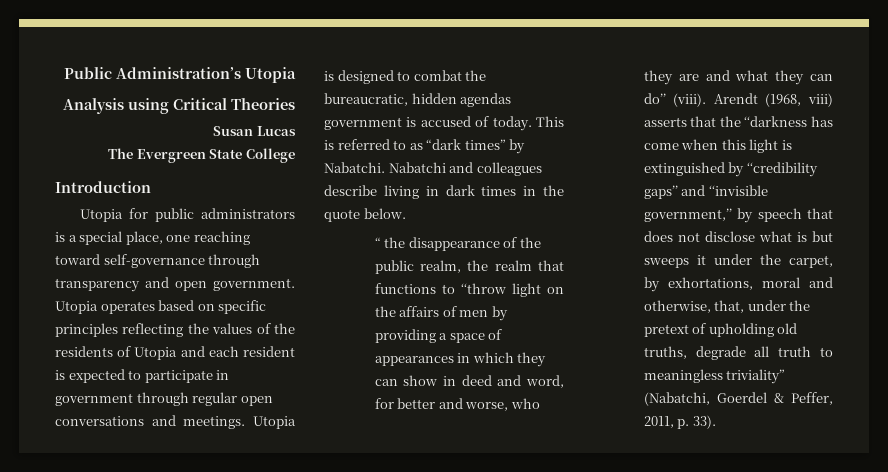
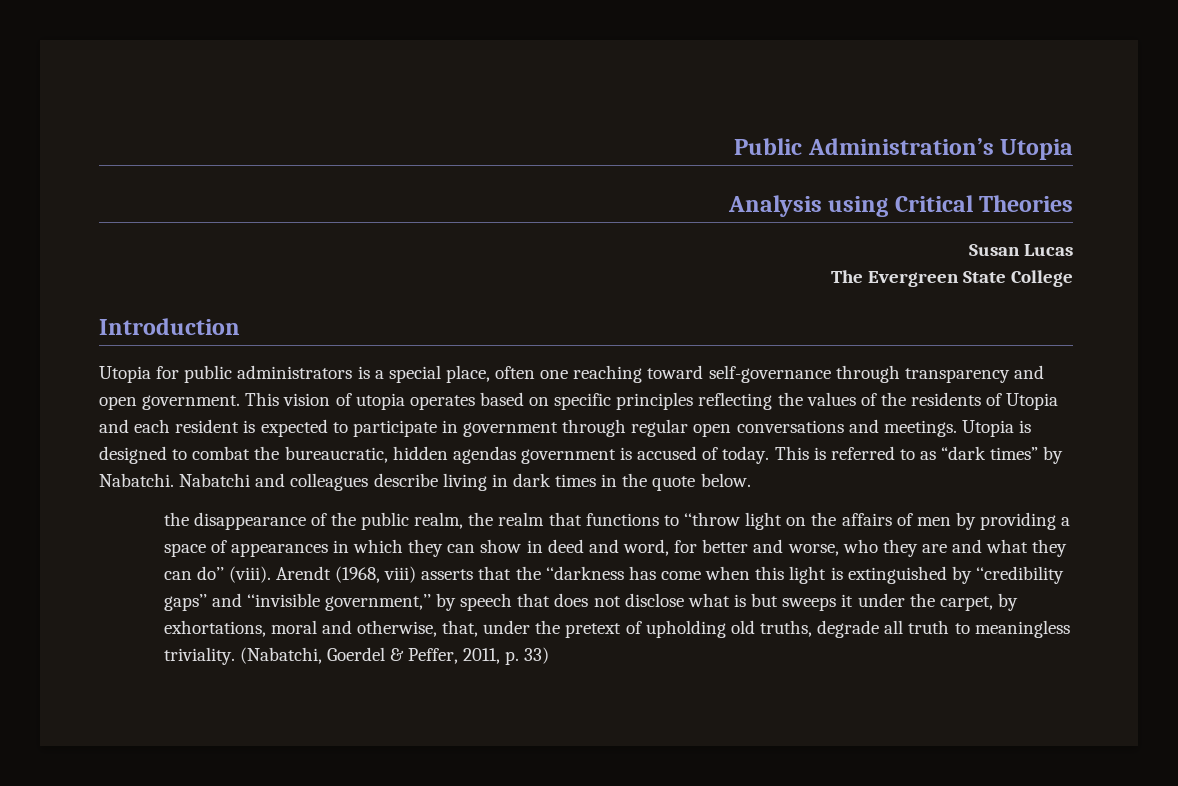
(163, 238) none -> [495,366,536,379] often
[55,301,98,314] Utopia -> [245,392,405,410] This vision of utopia
[374,237,381,248] “ -> (751, 480) none
[726,369,786,384] triviality” -> [163,647,235,665] triviality.
[692,415,716,429] 33). -> [524,647,550,664] 33)

